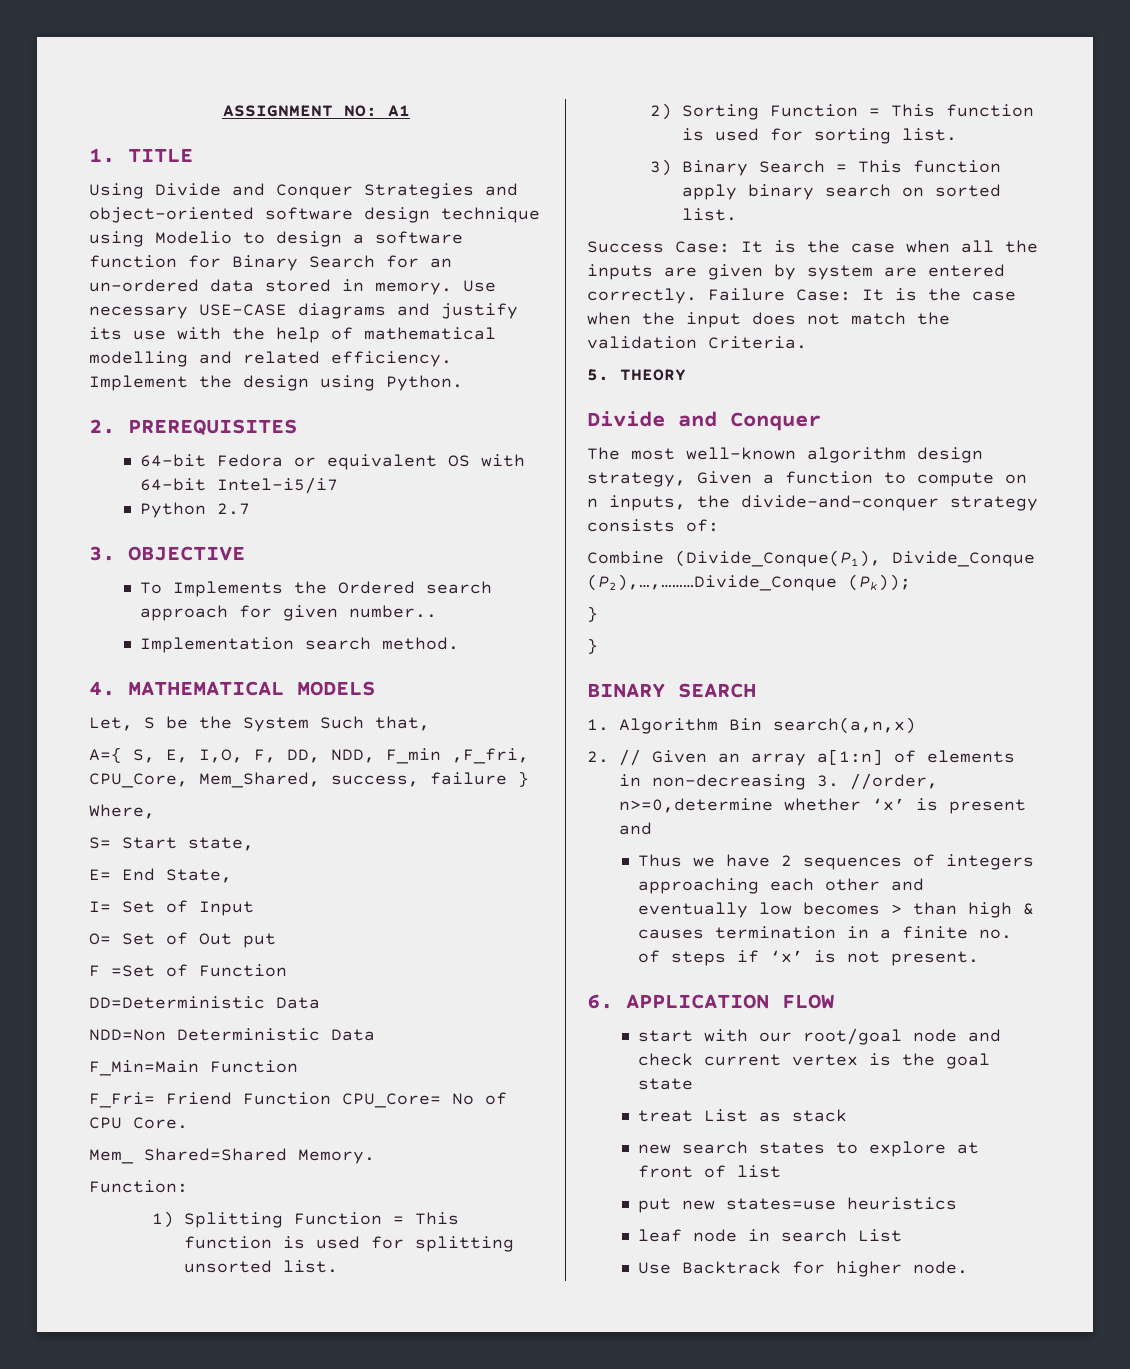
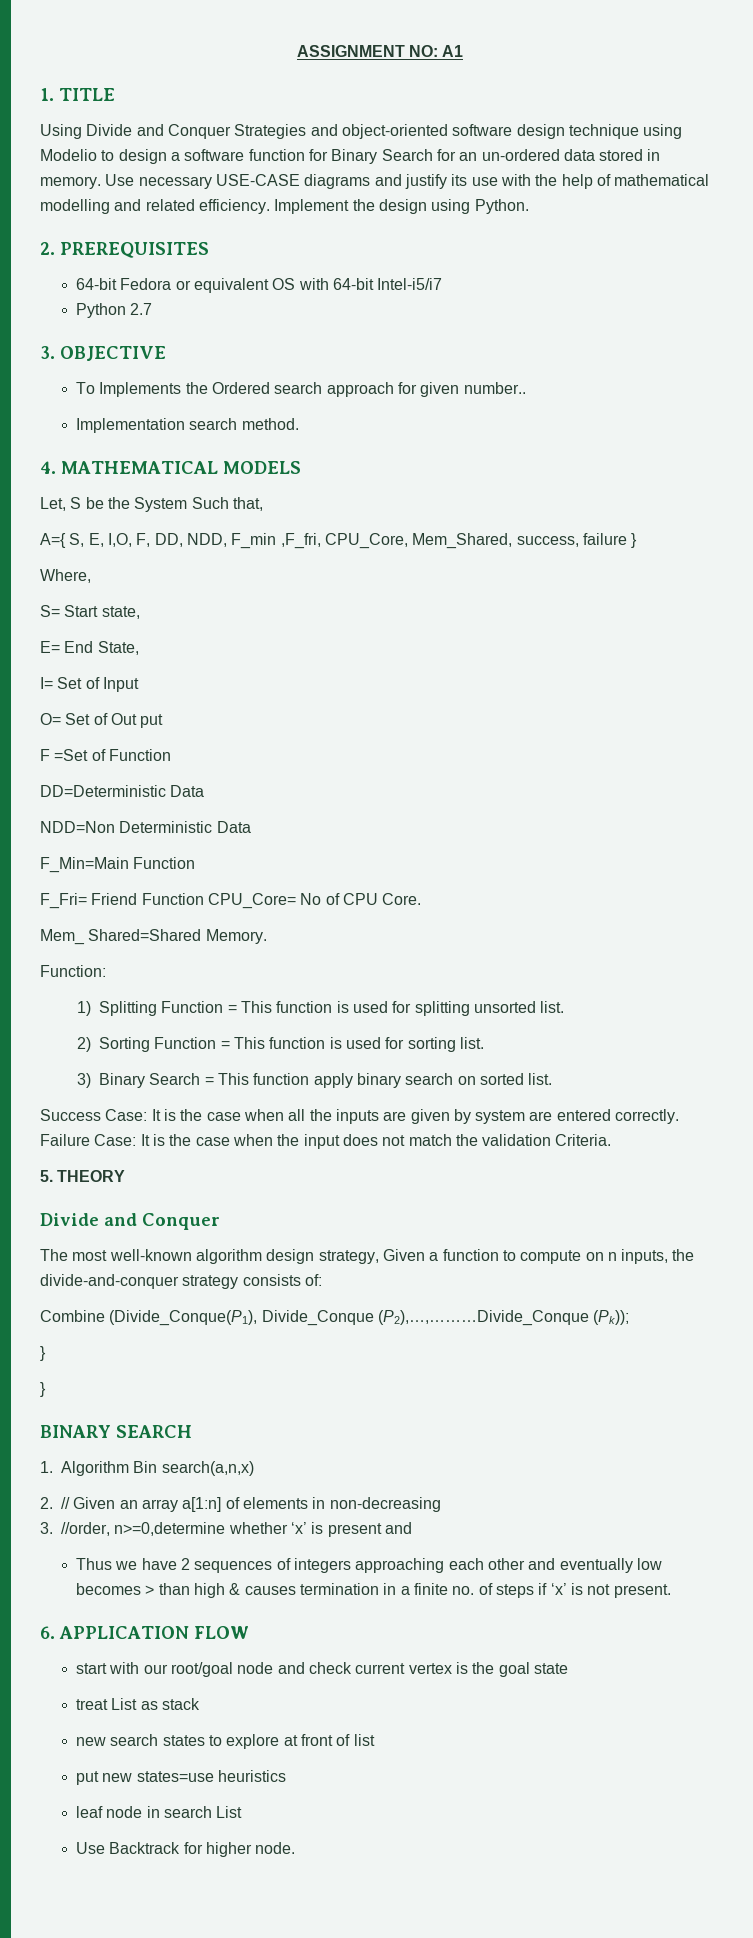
(806, 782) none -> (441, 1504) //

